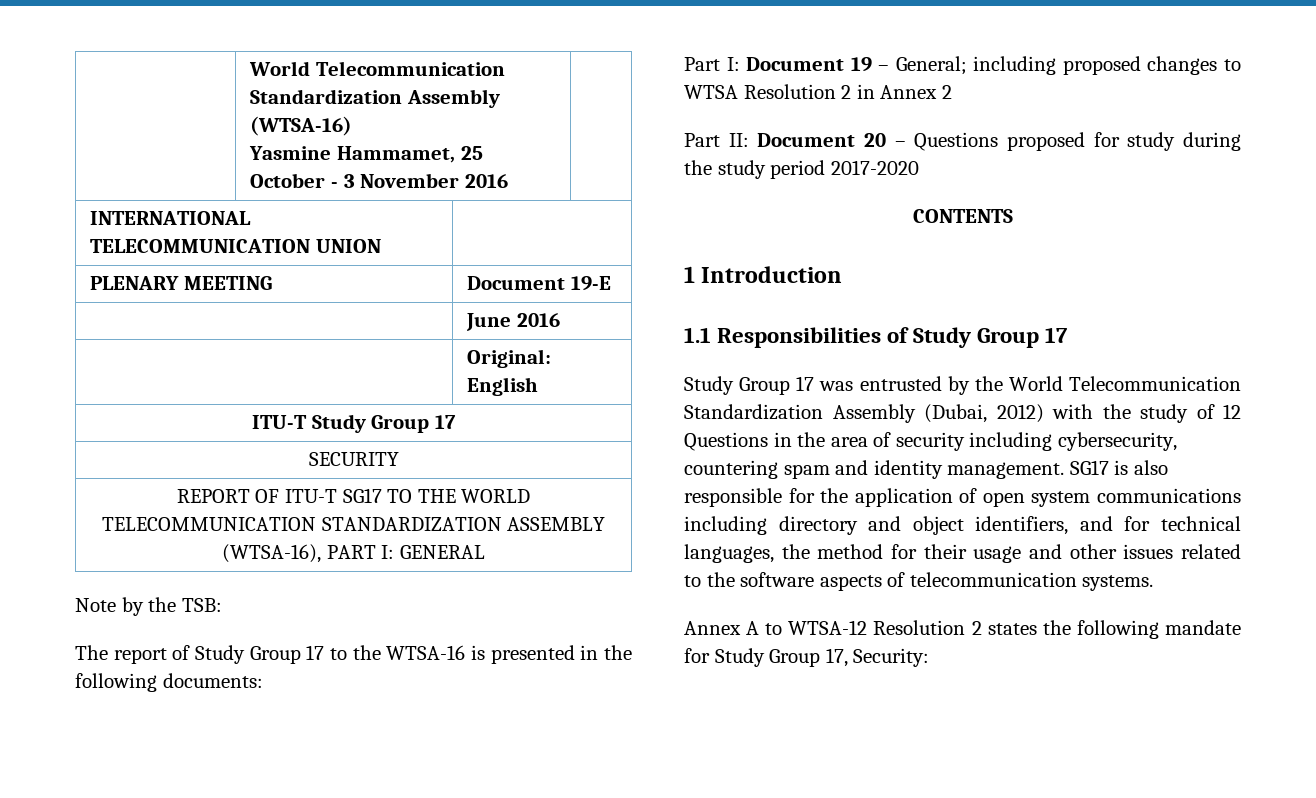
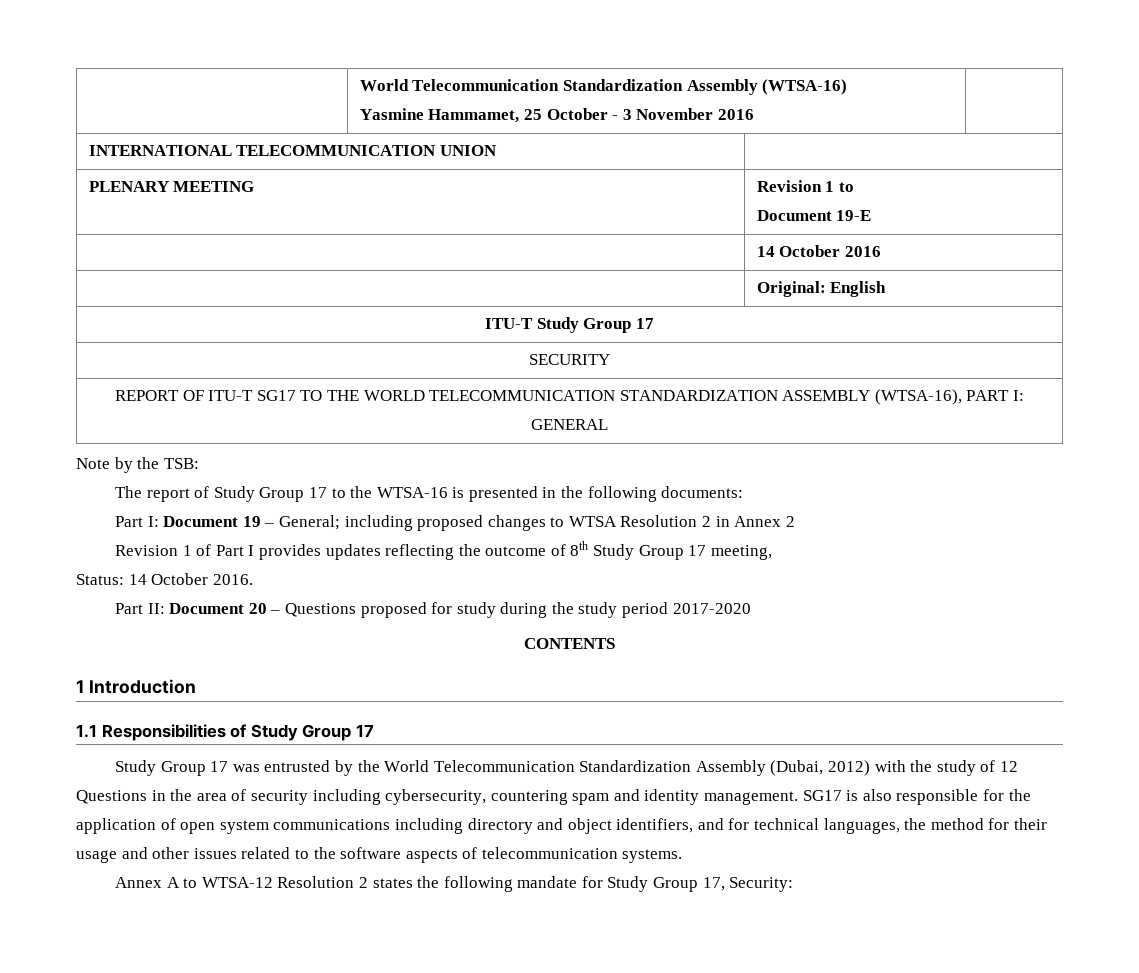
(272, 283) none -> [756,180,855,192] Revision 1 to //
[466,313,512,331] June -> [756,245,841,257] 14 October
(952, 92) none -> [114,541,772,560] [76,573,253,585] // Revision 1 of Part I provides updates reflecting the outcome of 8th Study Group 17 meeting, // Status: 14 October 2016.

